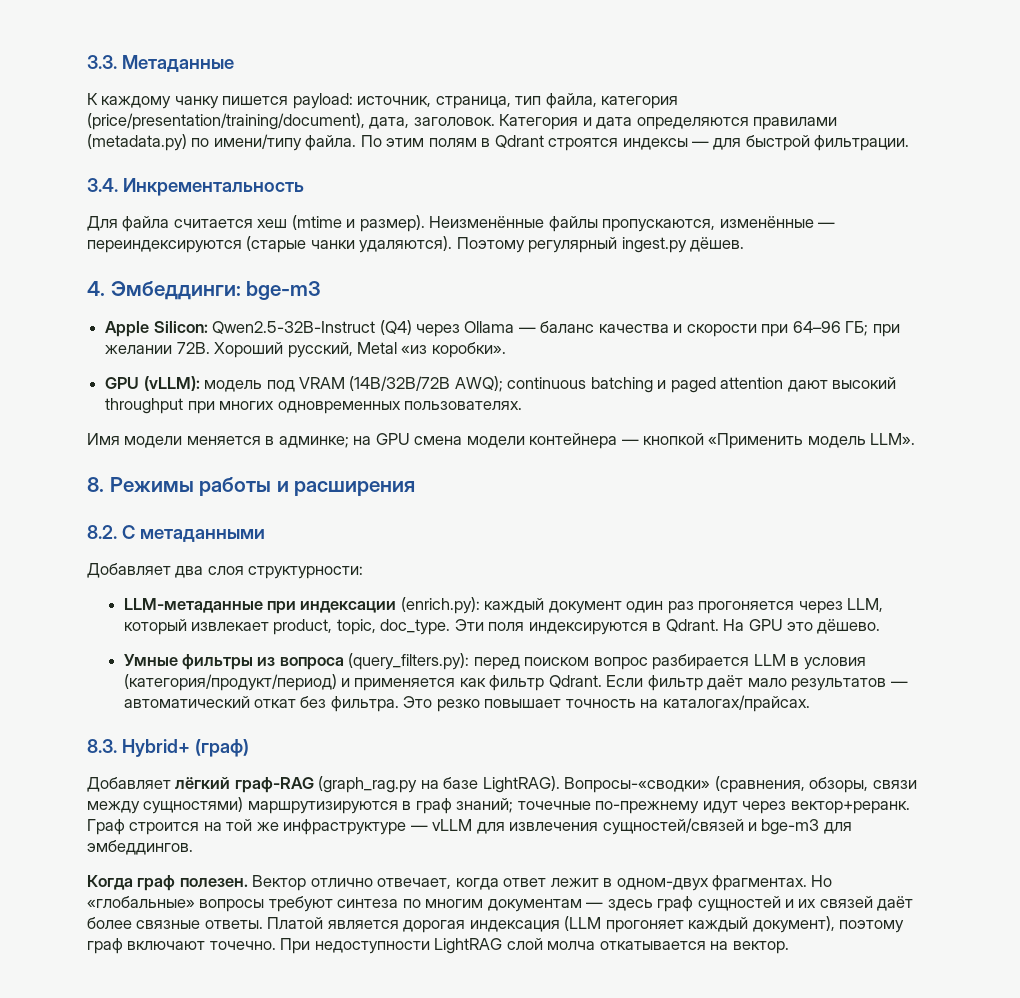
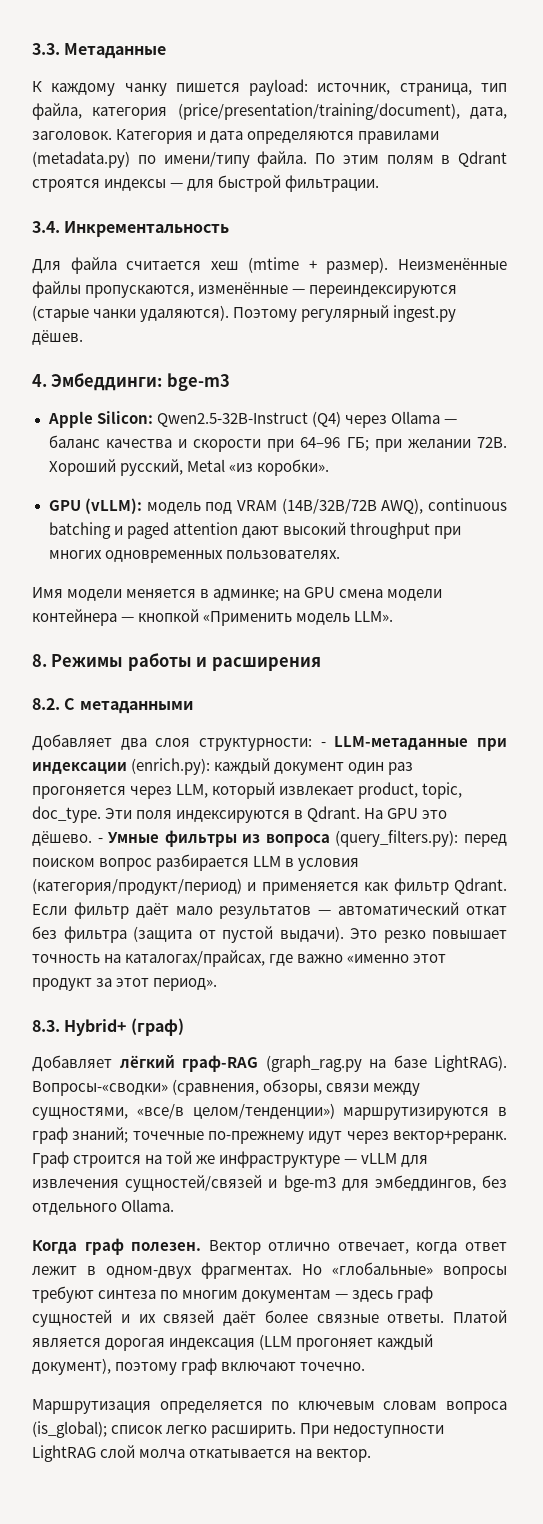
[346,219,356,228] и -> [308,260,317,270] +
[454,376,503,392] AWQ); -> [381,498,424,514] AWQ),
(364, 572) // -> [320,742,326,747] -
(881, 626) // -> [97,838,103,843] -
[330,696,399,712] фильтра. -> [63,926,344,943] фильтра (защита от пустой выдачи).
[662,695,810,712] каталогах/прайсах. -> [125,950,447,967] [32,978,218,991] каталогах/прайсах, где важно «именно этот продукт за этот период».
[143,797,244,814] сущностями) -> [32,1103,335,1120] сущностями, «все/в целом/тенденции»)
[87,840,193,855] эмбеддингов. -> [374,1175,508,1191] [32,1199,175,1215] эмбеддингов, без отдельного Ollama.
(276, 945) none -> [32,1399,508,1414] [32,1421,297,1438] // Маршрутизация определяется по ключевым словам вопроса (is_global); список легко расширить.

